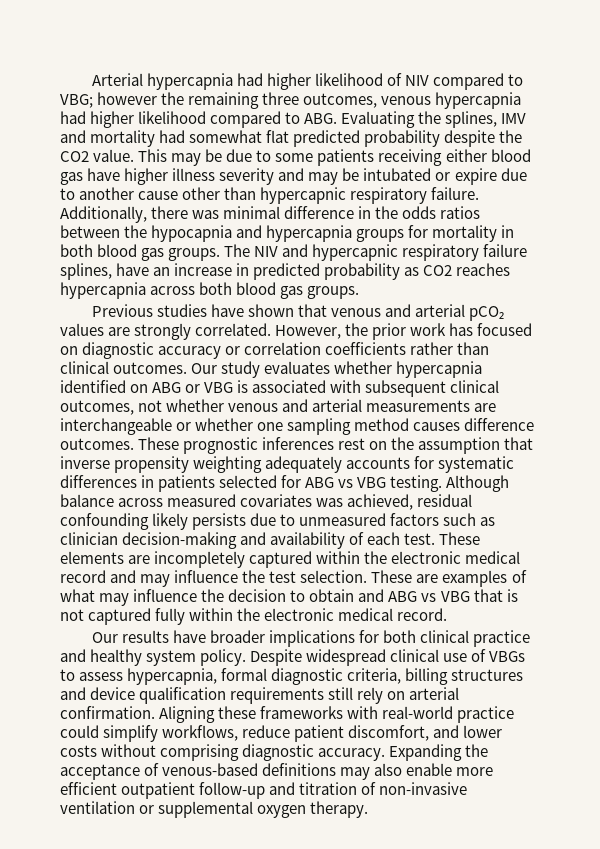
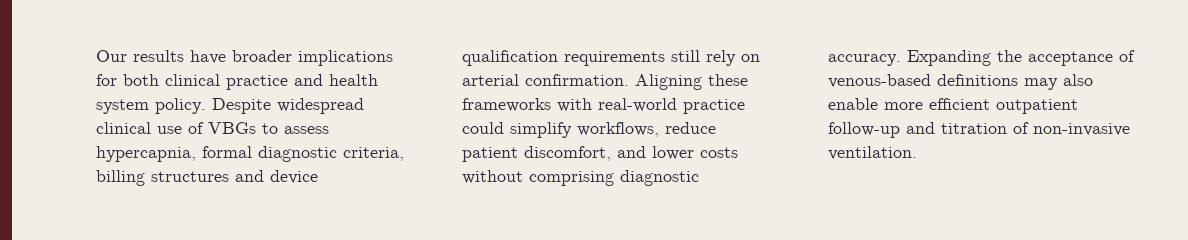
[91,73,524,90] [60,92,522,109] [60,111,527,128] [60,130,523,147] [60,149,531,166] [60,168,527,185] [60,187,480,204] [60,206,481,223] [60,225,515,242] [60,244,528,261] [60,263,511,280] [60,282,360,299] [91,304,505,321] [60,323,533,340] [60,342,490,359] [60,361,483,378] [60,380,500,397] [60,399,497,415] [60,418,535,435] [60,437,534,454] [60,456,515,473] [60,475,510,492] [60,494,473,510] [60,513,496,530] [60,532,481,549] [60,551,521,568] [60,570,527,587] [60,589,518,606] [60,608,448,625] Arterial hypercapnia had higher likelihood of NIV compared to VBG; however the remaining three outcomes, venous hypercapnia had higher likelihood compared to ABG. Evaluating the splines, IMV and mortality had somewhat flat predicted probability despite the CO2 value. This may be due to some patients receiving either blood gas have higher illness severity and may be intubated or expire due to another cause other than hypercapnic respiratory failure. Additionally, there was minimal difference in the odds ratios between the hypocapnia and hypercapnia groups for mortality in both blood gas groups. The NIV and hypercapnic respiratory failure splines, have an increase in predicted probability as CO2 reaches hypercapnia across both blood gas groups. // Previous studies have shown that venous and arterial pCO₂ values are strongly correlated. However, the prior work has focused on diagnostic accuracy or correlation coefficients rather than clinical outcomes. Our study evaluates whether hypercapnia identified on ABG or VBG is associated with subsequent clinical outcomes, not whether venous and arterial measurements are interchangeable or whether one sampling method causes difference outcomes. These prognostic inferences rest on the assumption that inverse propensity weighting adequately accounts for systematic differences in patients selected for ABG vs VBG testing. Although balance across measured covariates was achieved, residual confounding likely persists due to unmeasured factors such as clinician decision-making and availability of each test. These elements are incompletely captured within the electronic medical record and may influence the test selection. These are examples of what may influence the decision to obtain and ABG vs VBG that is not captured fully within the electronic medical record. // -> (96, 56) none
[90,649,143,666] healthy -> [329,74,378,86] health
[60,801,369,818] ventilation or supplemental oxygen therapy. -> [828,146,917,160] ventilation.

